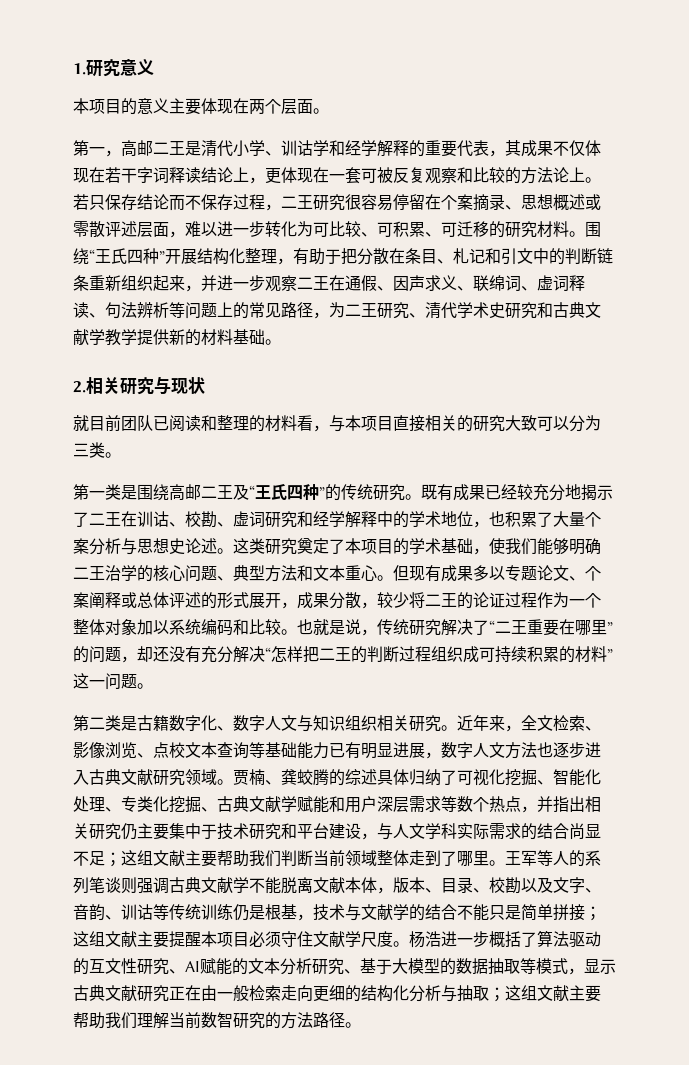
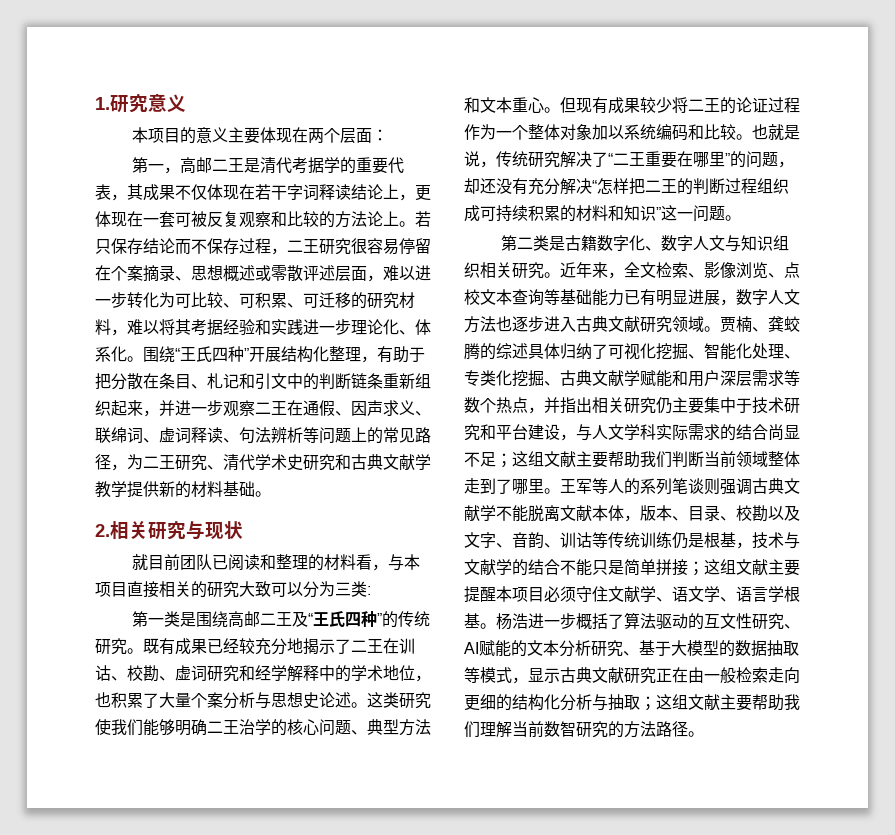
[313,108,329,114] 。 -> [371,129,388,141] ：
[233,140,409,157] 小学、训诂学和经学解释 -> [291,157,340,174] 考据学
(569, 229) none -> [111,319,431,336] [95,346,127,362] ，难以将其考据经验和实践进一步理论化、体系化
[105,452,121,458] 。 -> [367,586,371,595] :
[297,538,489,555] 奠定了本项目的学术基础， -> (431, 700) none
[473,565,601,581] [73,592,377,609] 多以专题论文、个案阐释或总体评述的形式展开，成果分散， -> (640, 105) none
(607, 654) none -> [608,205,656,221] 和知识
[361,931,393,947] 尺度 -> [656,586,800,602] [464,613,480,629] 、语文学、语言学根基

